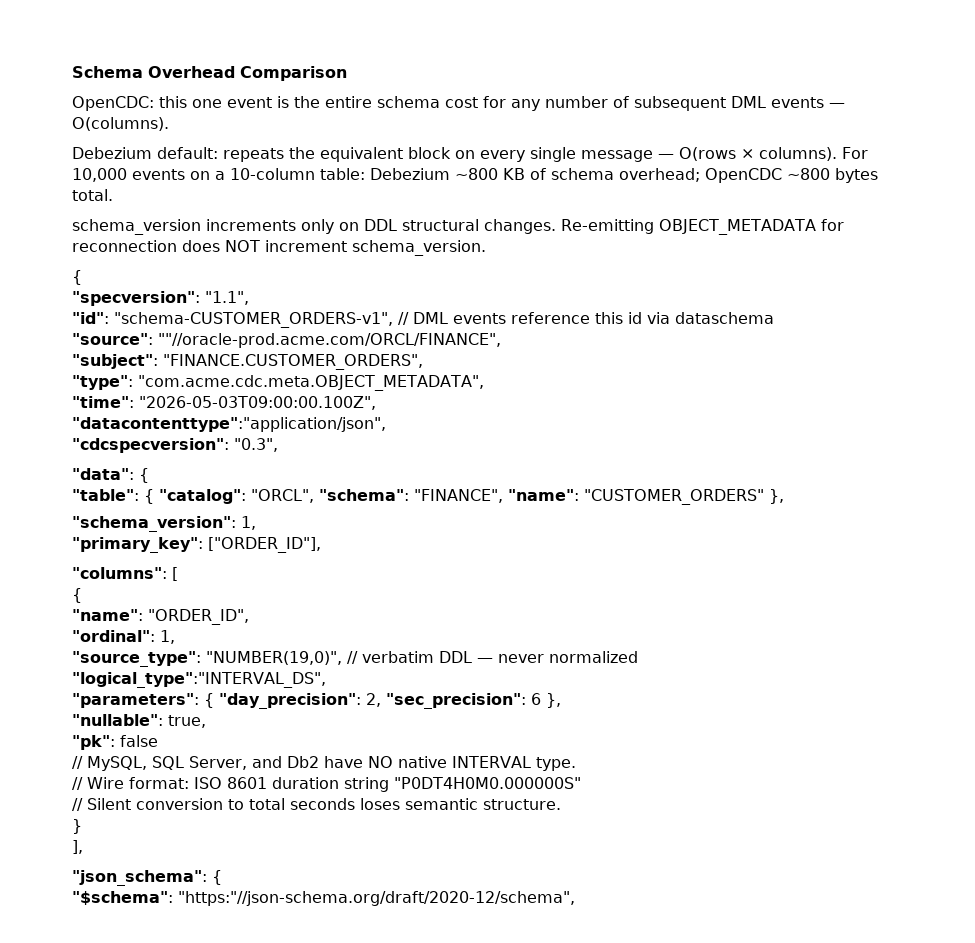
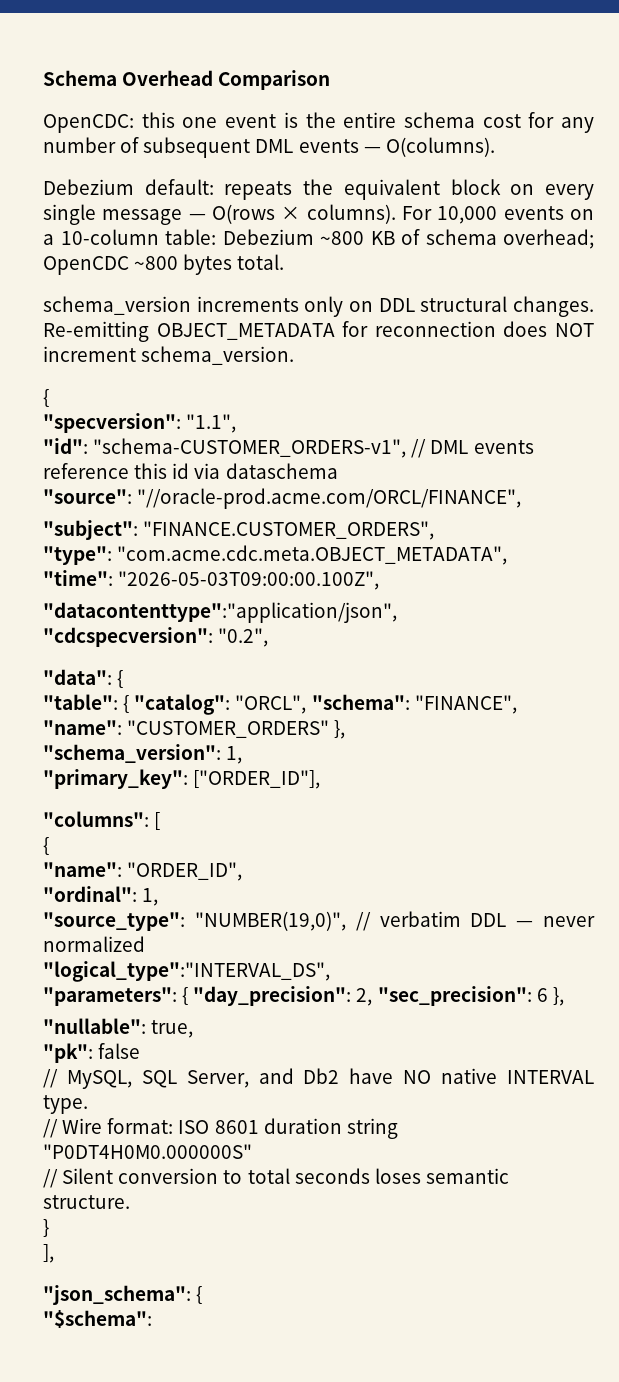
[158,333,501,348] ""//oracle-prod.acme.com/ORCL/FINANCE", -> [137,488,522,509] "//oracle-prod.acme.com/ORCL/FINANCE",
[234,438,278,452] "0.3", -> [218,628,269,647] "0.2",
[178,891,575,906] "https:"//json-schema.org/draft/2020-12/schema", -> (152, 1319) none

